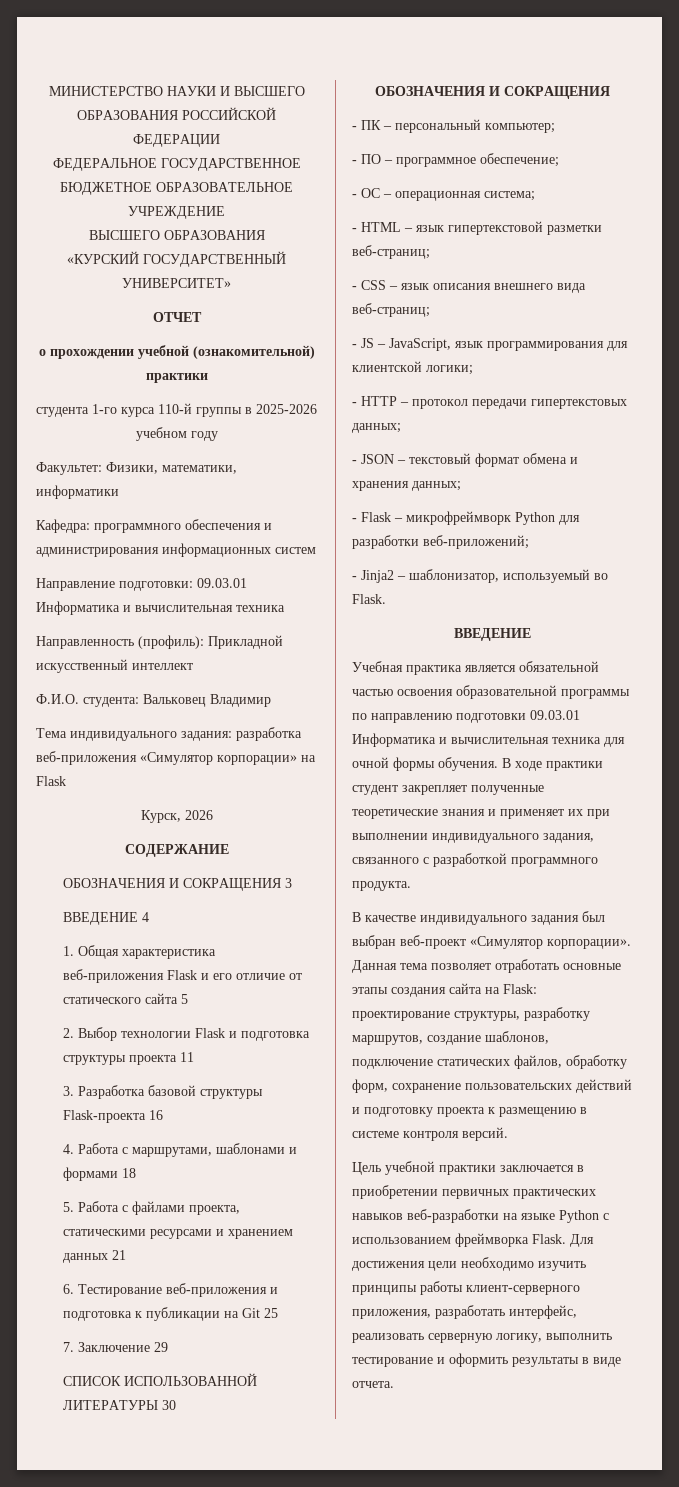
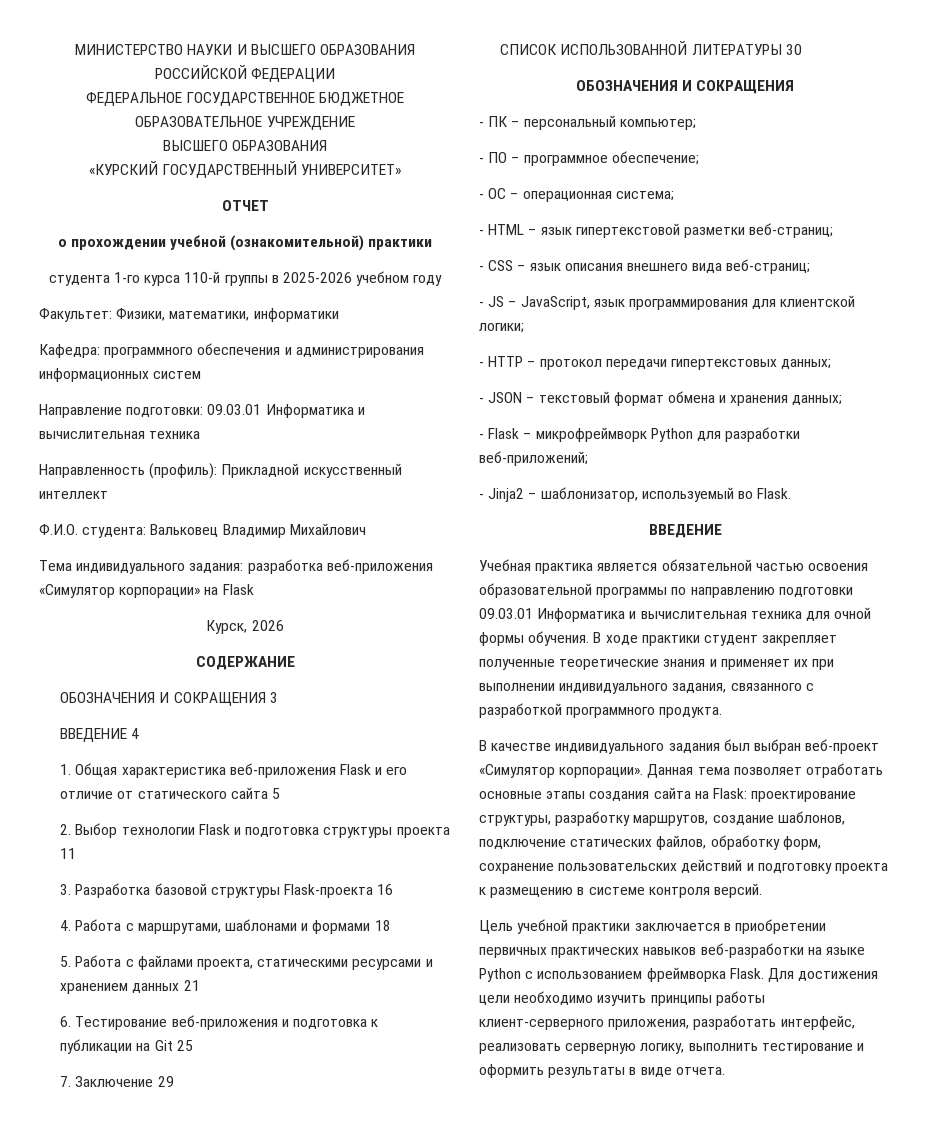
(271, 700) none -> [289,523,366,535] Михайлович

